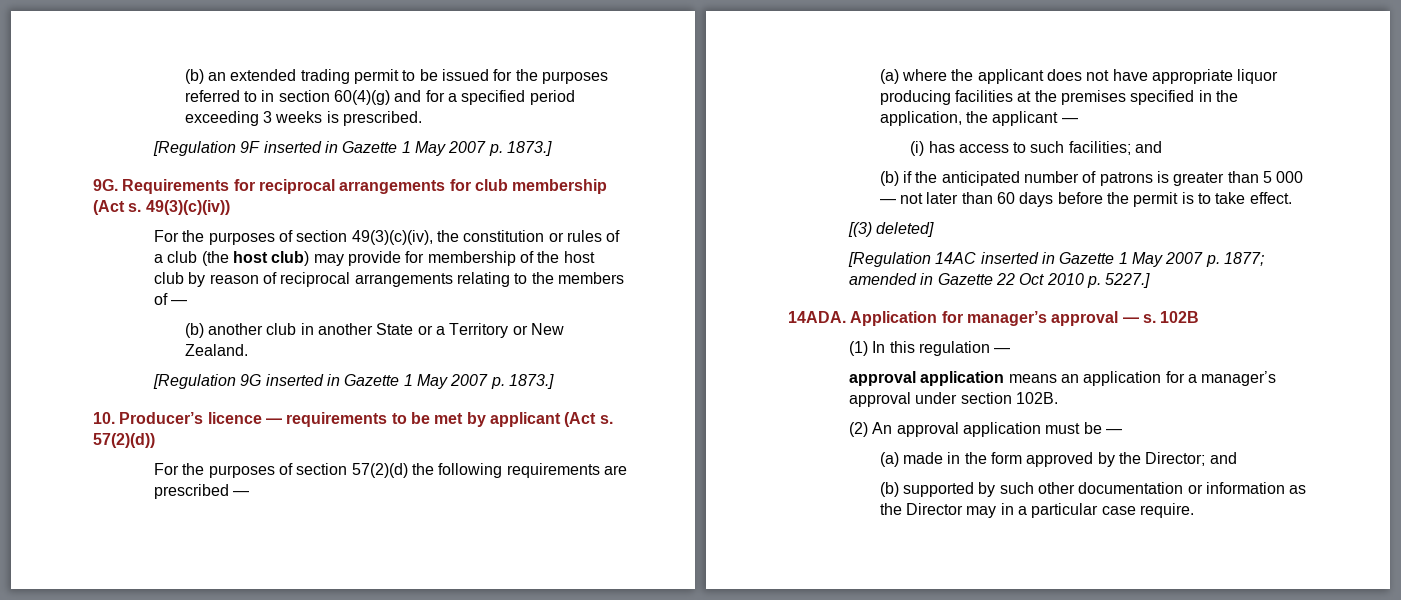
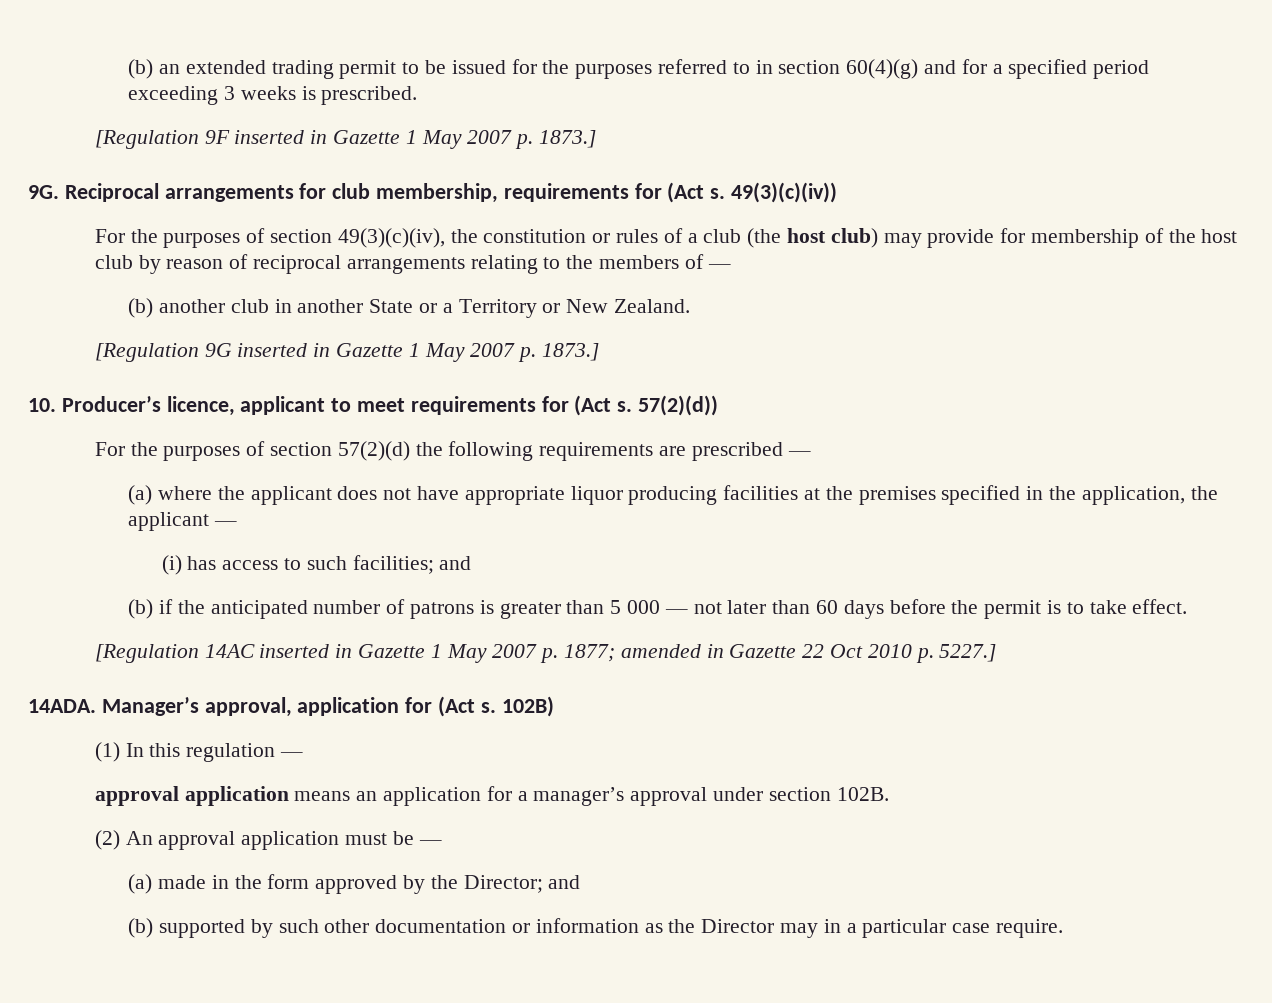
[122,179,608,194] Requirements for reciprocal arrangements for club membership -> [64,183,662,203] Reciprocal arrangements for club membership, requirements for
[207,412,561,427] licence — requirements to be met by applicant -> [166,396,569,416] licence, applicant to meet requirements for
[848,222,935,237] // [(3) deleted] -> (1188, 606) none
[850,311,1200,326] Application for manager’s approval — s. 102B -> [101,696,554,717] Manager’s approval, application for (Act s. 102B)

